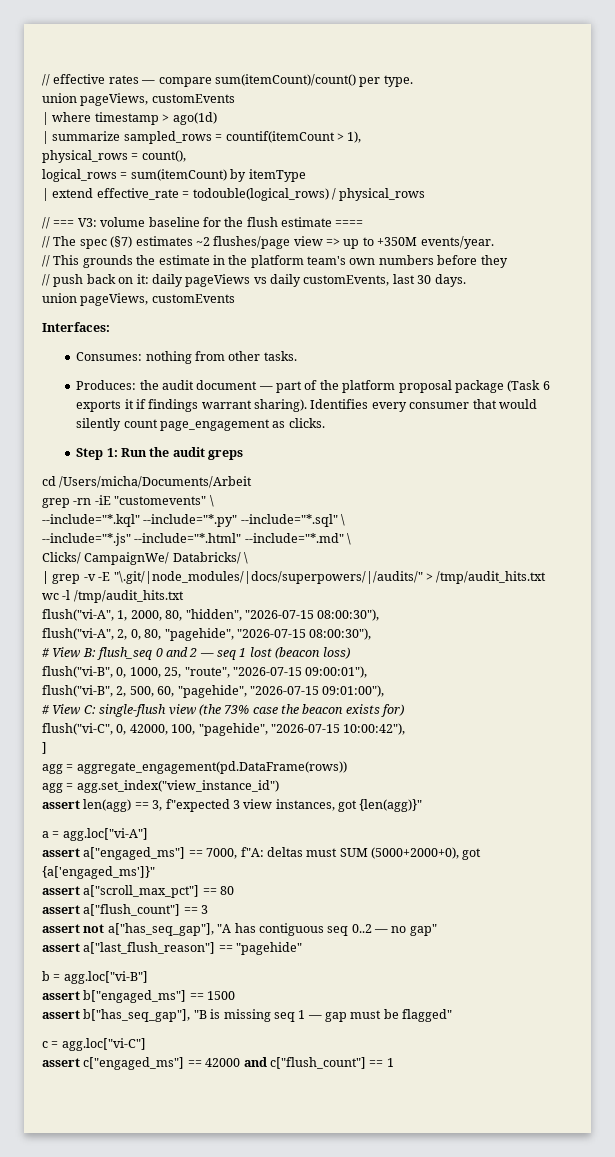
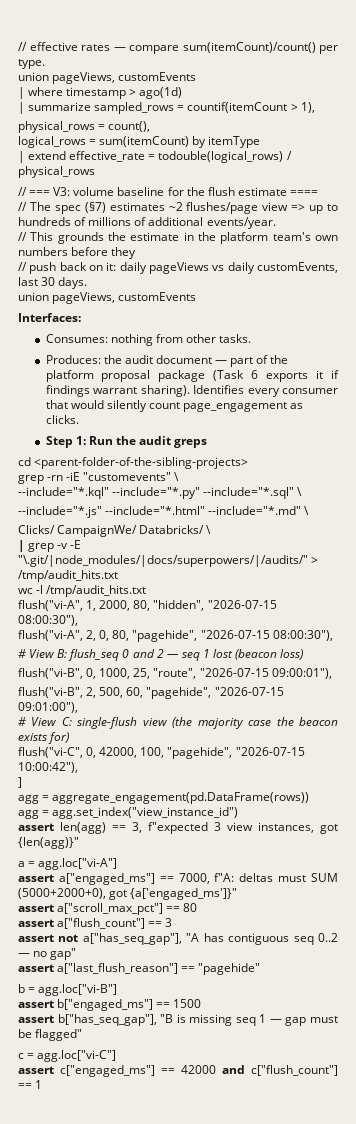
[377,237,418,246] +350M -> [18,217,204,226] hundreds of millions of additional
[59,476,253,488] /Users/micha/Documents/Arbeit -> [34,457,249,469] <parent-folder-of-the-sibling-projects>
[224,705,250,714] 73% -> [197,718,244,729] majority

